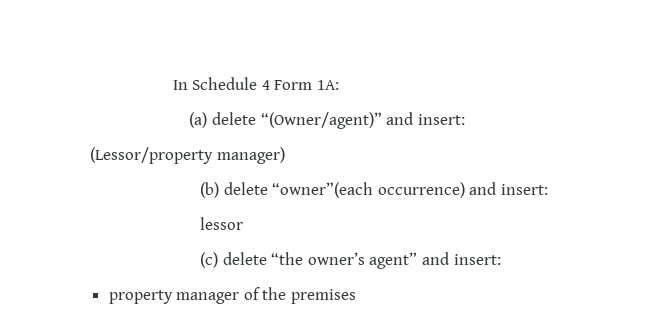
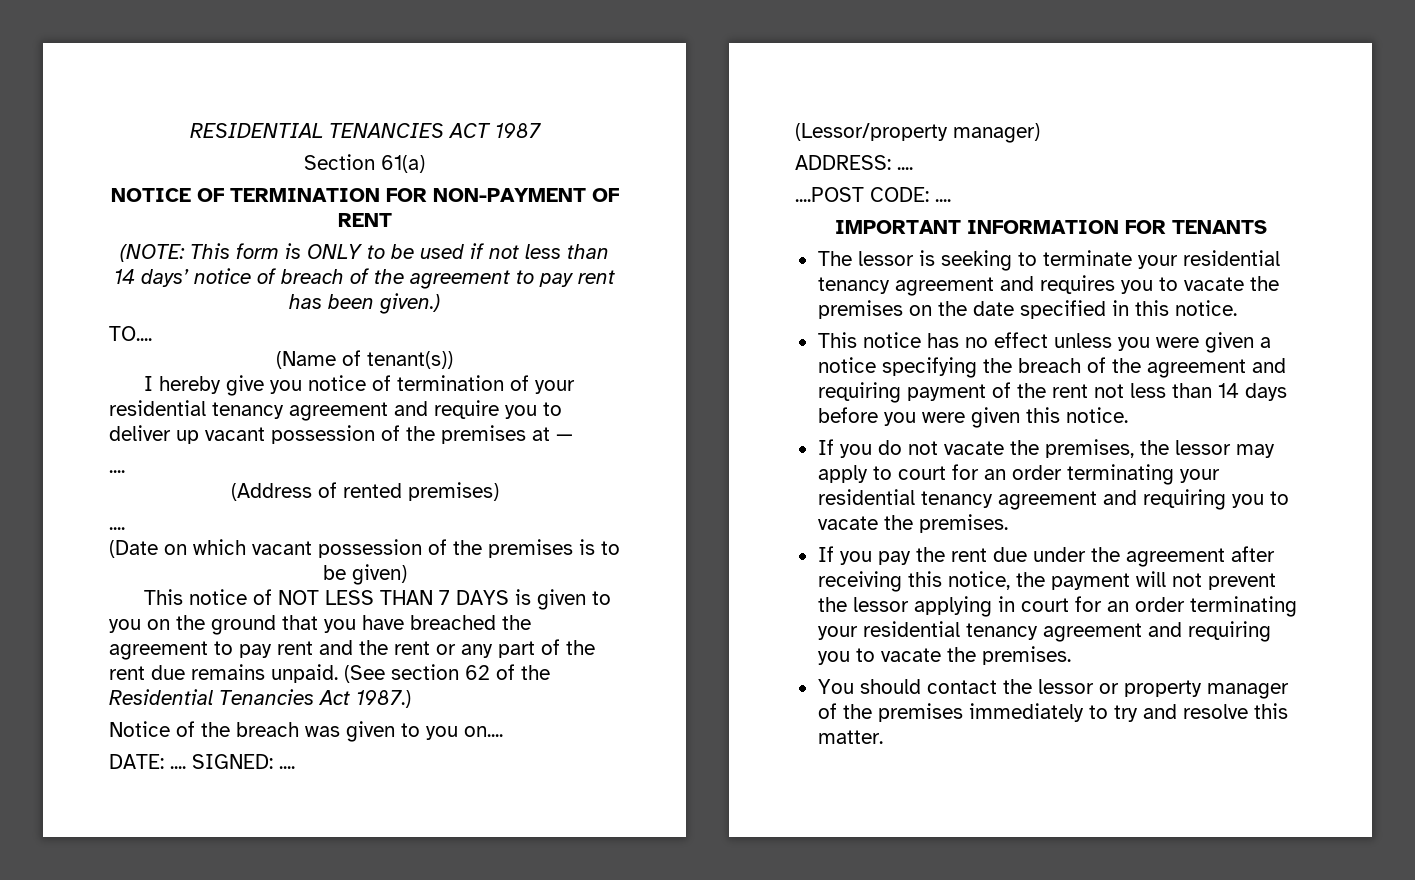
[172,77,339,90] [189,112,465,129] [90,147,285,164] [200,182,549,198] [200,217,244,230] [200,252,501,269] In Schedule 4 Form 1A: // (a) delete “(Owner/agent)” and insert: // (Lessor/property manager) // (b) delete “owner”(each occurrence) and insert: // lessor // (c) delete “the owner’s agent” and insert: // -> [189,123,541,138] [304,154,425,173] [110,188,619,202] [337,213,392,227] [120,243,609,262] [114,268,615,289] [289,293,440,314] [109,326,152,341] [276,350,453,369] [143,375,575,396] [109,400,562,421] [109,425,573,444] [109,470,125,473] [230,482,499,501] [109,527,125,530] [109,539,620,558] [322,564,407,585] [143,589,611,610] [109,615,531,635] [109,639,595,660] [109,664,550,683] [109,689,411,708] [109,721,503,742] [109,754,295,769] [795,123,1040,143] [795,155,913,170] [795,187,951,202] [834,220,1267,234] [817,250,1280,271] [817,275,1279,296] [817,300,1237,319] [817,332,1271,353] [817,357,1286,378] [817,382,1287,403] [817,407,1128,428] [817,439,1275,458] [817,464,1220,485] [817,489,1289,510] [817,514,1008,533] [817,546,1275,567] [817,571,1276,592] [817,596,1297,617] [817,621,1271,642] [817,646,1071,665] [817,679,1119,694] RESIDENTIAL TENANCIES ACT 1987 // Section 61(a) // NOTICE OF TERMINATION FOR NON-PAYMENT OF RENT // (NOTE: This form is ONLY to be used if not less than 14 days’ notice of breach of the agreement to pay rent has been given.) // TO.... // (Name of tenant(s)) // I hereby give you notice of termination of your residential tenancy agreement and require you to deliver up vacant possession of the premises at — // .... // (Address of rented premises) // .... // (Date on which vacant possession of the premises is to be given) // This notice of NOT LESS THAN 7 DAYS is given to you on the ground that you have breached the agreement to pay rent and the rent or any part of the rent due remains unpaid. (See section 62 of the Residential Tenancies Act 1987.) // Notice of the breach was given to you on.... // DATE: .... SIGNED: .... // (Lessor/property manager) // ADDRESS: .... // ....POST CODE: .... // IMPORTANT INFORMATION FOR TENANTS // The lessor is seeking to terminate your residential tenancy agreement and requires you to vacate the premises on the date specified in this notice. // This notice has no effect unless you were given a notice specifying the breach of the agreement and requiring payment of the rent not less than 14 days before you were given this notice. // If you do not vacate the premises, the lessor may apply to court for an order terminating your residential tenancy agreement and requiring you to vacate the premises. // If you pay the rent due under the agreement after receiving this notice, the payment will not prevent the lessor applying in court for an order terminating your residential tenancy agreement and requiring you to vacate the premises. // You should contact the lessor or
(357, 296) none -> [968,703,1288,722] [817,730,883,744] immediately to try and resolve this matter.

